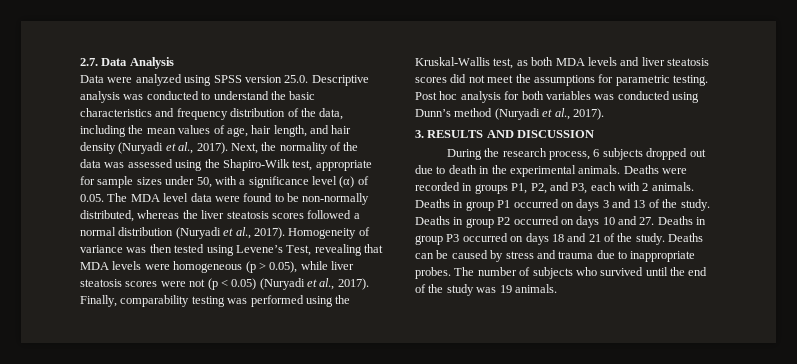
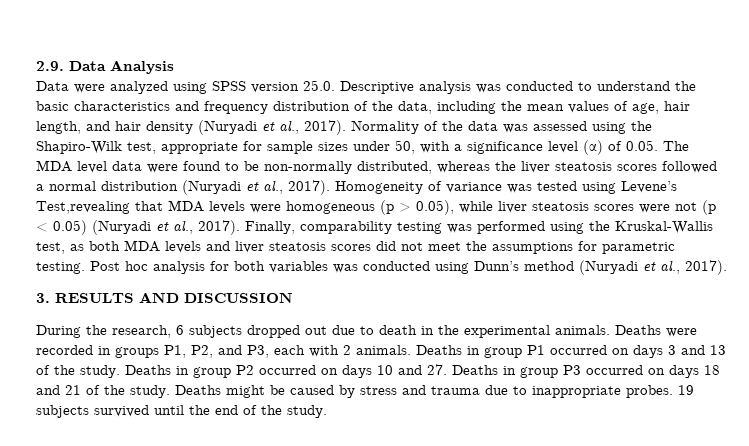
[80,58,98,66] 2.7. -> [36,61,64,71] 2.9.
[230,142,328,154] Next, the normality -> [351,120,419,134] Normality
[149,244,172,253] then -> (532, 188) none
[286,244,362,256] Test, revealing -> [36,201,130,214] Test,revealing
[502,148,591,160] research process, -> [112,325,171,338] research,
[415,253,434,259] can -> [226,385,265,398] might
[454,267,597,279] The number of subjects who -> [678,385,694,395] [36,405,89,418] 19 subjects
[446,284,557,296] study was 19 animals. -> [287,405,327,418] study.

